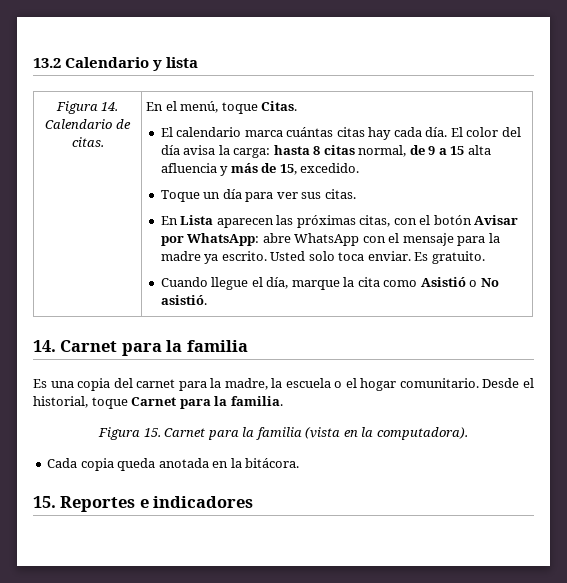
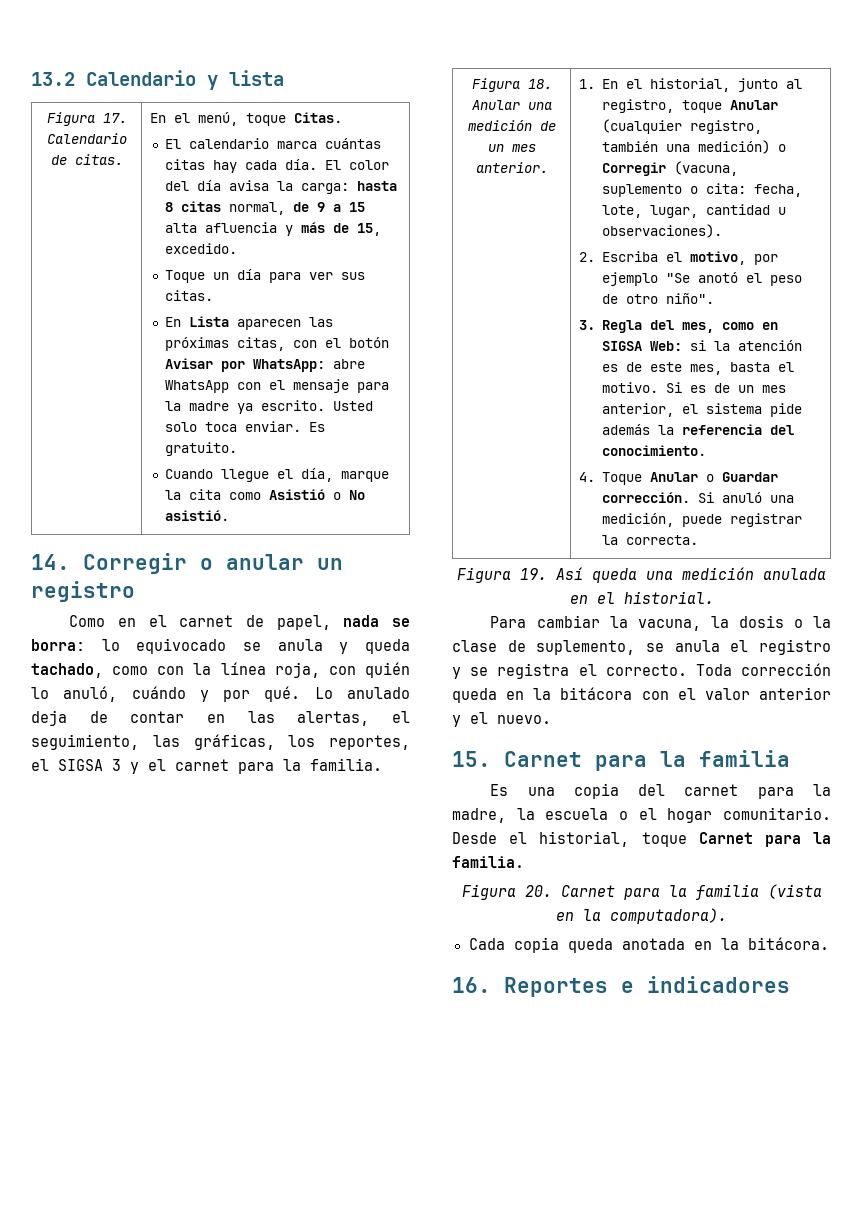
[101,102,119,111] 14. -> [102,113,127,123] 17.
(56, 346) none -> [83,553,343,574] [31,581,135,602] [69,615,411,630] [31,638,410,654] [31,662,410,678] [31,686,410,702] [31,710,410,726] [31,734,410,750] [31,758,382,774] [471,78,552,92] [471,100,552,110] [467,120,556,131] [487,144,536,152] [475,162,548,173] [578,78,802,92] [601,99,778,113] [601,119,762,134] [601,140,786,154] [601,161,738,176] [601,183,802,197] [601,204,786,218] [601,224,722,238] [578,251,778,265] [601,272,802,286] [601,293,714,304] [578,320,778,333] [601,340,802,351] [601,362,794,375] [601,382,786,393] [601,403,802,417] [601,424,794,435] [601,445,706,456] [578,472,778,485] [601,492,794,503] [601,513,802,527] [601,535,698,545] [457,567,826,583] [569,591,714,604] [490,615,832,631] [452,639,831,655] [452,663,831,679] [452,687,831,703] [452,712,551,727] [452,751,491,767] Corregir o anular un registro // Como en el carnet de papel, nada se borra: lo equivocado se anula y queda tachado, como con la línea roja, con quién lo anuló, cuándo y por qué. Lo anulado deja de contar en las alertas, el seguimiento, las gráficas, los reportes, el SIGSA 3 y el carnet para la familia. // Figura 18. Anular una medición de un mes anterior. | 1. En el historial, junto al registro, toque Anular (cualquier registro, también una medición) o Corregir (vacuna, suplemento o cita: fecha, lote, lugar, cantidad u observaciones). // 2. Escriba el motivo, por ejemplo "Se anotó el peso de otro niño". // 3. Regla del mes, como en SIGSA Web: si la atención es de este mes, basta el motivo. Si es de un mes anterior, el sistema pide además la referencia del conocimiento. // 4. Toque Anular o Guardar corrección. Si anuló una medición, puede registrar la correcta. // Figura 19. Así queda una medición anulada en el historial. // Para cambiar la vacuna, la dosis o la clase de suplemento, se anula el registro y se registra el correcto. Toda corrección queda en la bitácora con el valor anterior y el nuevo. // 15.
[143,428,161,437] 15. -> [524,885,552,897] 20.
[33,496,56,508] 15. -> [452,977,491,993] 16.

